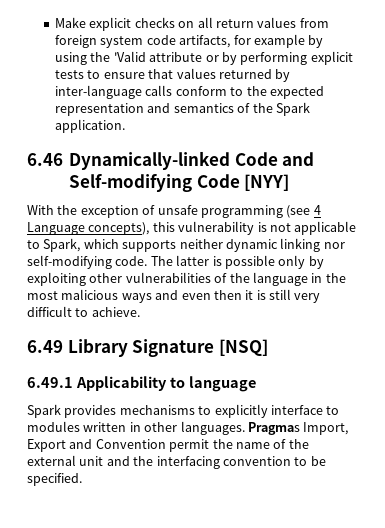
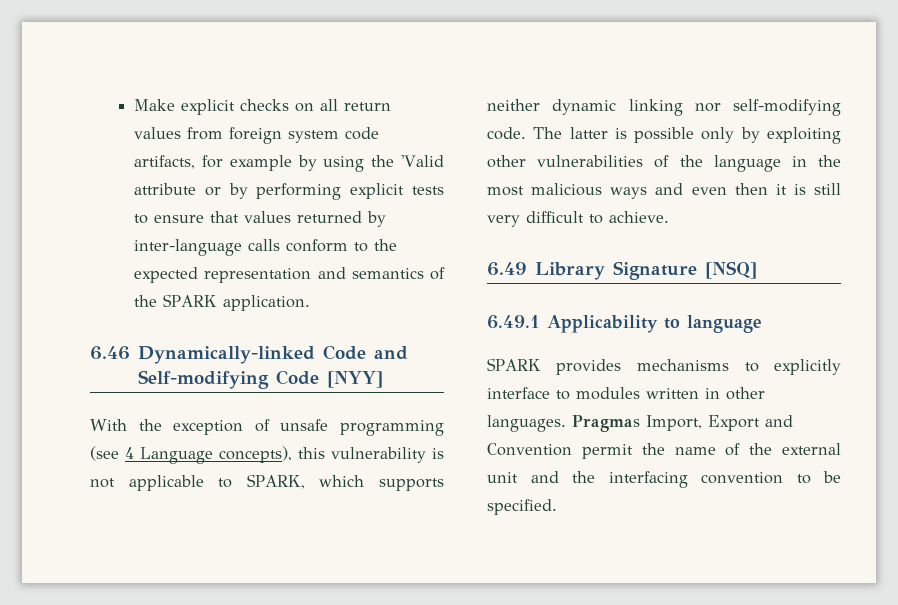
[275,102,310,116] Spark -> [163,294,218,307] SPARK
[43,238,81,252] Spark, -> [246,474,305,489] SPARK,
[27,404,61,418] Spark -> [487,358,541,371] SPARK

